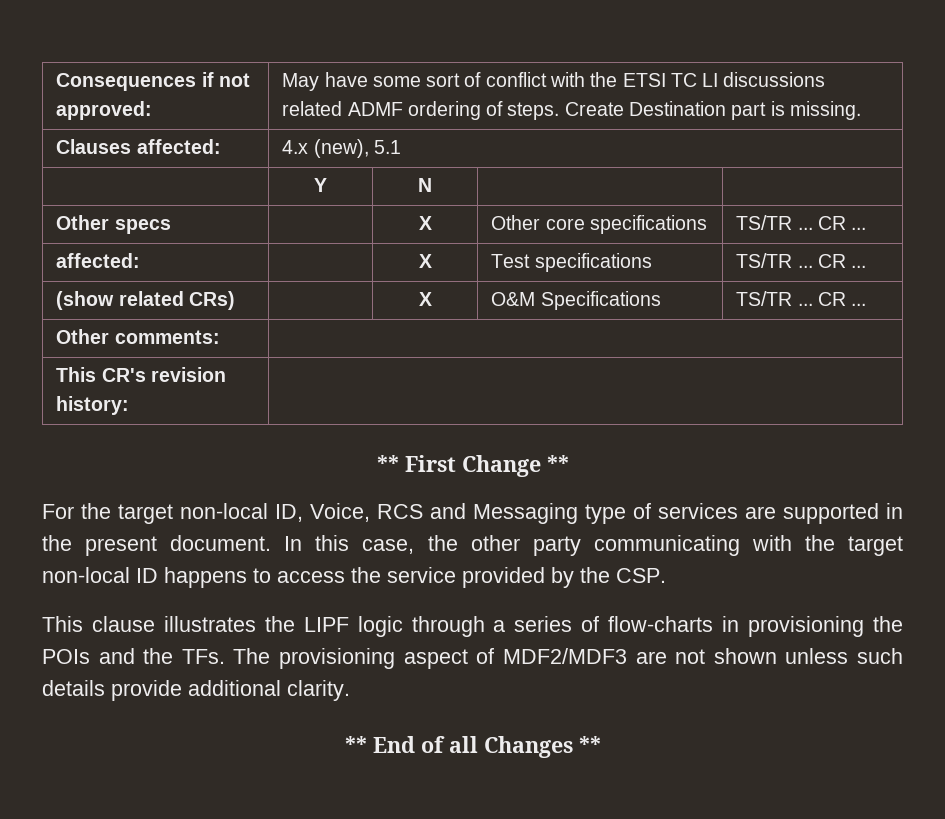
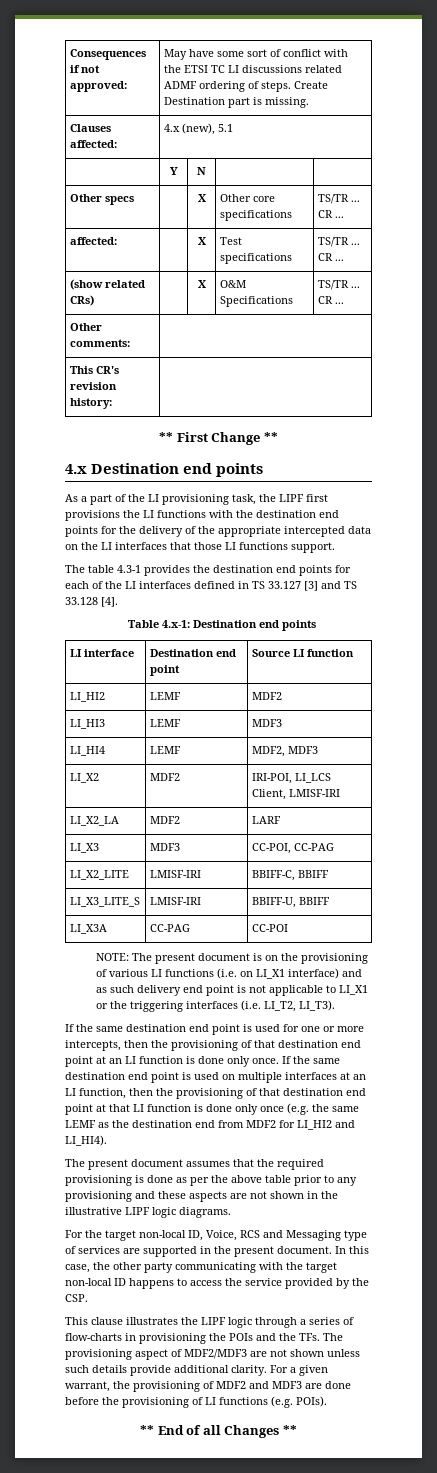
(569, 463) none -> [65,463,264,477] [65,494,328,505] [65,510,339,521] [65,526,371,537] [65,542,335,553] [65,565,351,576] [65,581,357,591] [65,597,118,607] [127,620,316,631] [69,649,134,657] [149,649,236,657] [149,665,180,676] [251,649,354,657] [69,692,105,702] [149,692,181,700] [251,692,282,700] [69,719,105,729] [149,719,181,727] [251,719,282,727] [69,746,105,756] [149,746,181,754] [251,746,318,757] [69,773,99,783] [149,773,180,781] [251,773,331,784] [251,789,340,800] [69,816,119,826] [149,816,180,824] [251,816,281,824] [69,843,99,853] [149,843,180,851] [251,843,334,854] [69,870,129,880] [149,870,201,878] [251,870,329,881] [69,897,140,907] [149,897,201,905] [251,897,330,908] [69,924,107,934] [149,924,190,932] [251,924,288,932] [96,953,369,964] [96,968,363,979] [96,985,369,996] [96,1000,336,1012] [65,1024,364,1035] [65,1040,361,1051] [65,1056,340,1067] [65,1072,366,1083] [65,1088,366,1099] [65,1103,359,1115] [65,1120,355,1130] [65,1135,107,1146] [65,1159,324,1170] [65,1175,357,1186] [65,1191,338,1202] [65,1207,231,1218] // 4.x Destination end points // As a part of the LI provisioning task, the LIPF first provisions the LI functions with the destination end points for the delivery of the appropriate intercepted data on the LI interfaces that those LI functions support. // The table 4.3-1 provides the destination end points for each of the LI interfaces defined in TS 33.127 [3] and TS 33.128 [4]. // Table 4.x-1: Destination end points // LI interface | Destination end point | Source LI function // LI_HI2 | LEMF | MDF2 // LI_HI3 | LEMF | MDF3 // LI_HI4 | LEMF | MDF2, MDF3 // LI_X2 | MDF2 | IRI-POI, LI_LCS Client, LMISF-IRI // LI_X2_LA | MDF2 | LARF // LI_X3 | MDF3 | CC-POI, CC-PAG // LI_X2_LITE | LMISF-IRI | BBIFF-C, BBIFF // LI_X3_LITE_S | LMISF-IRI | BBIFF-U, BBIFF // LI_X3A | CC-PAG | CC-POI // NOTE: The present document is on the provisioning of various LI functions (i.e. on LI_X1 interface) and as such delivery end point is not applicable to LI_X1 or the triggering interfaces (i.e. LI_T2, LI_T3). // If the same destination end point is used for one or more intercepts, then the provisioning of that destination end point at an LI function is done only once. If the same destination end point is used on multiple interfaces at an LI function, then the provisioning of that destination end point at that LI function is done only once (e.g. the same LEMF as the destination end from MDF2 for LI_HI2 and LI_HI4). // The present document assumes that the required provisioning is done as per the above table prior to any provisioning and these aspects are not shown in the illustrative LIPF logic diagrams.
(350, 690) none -> [270,1365,328,1376] [65,1381,351,1392] [65,1396,327,1408] For a given warrant, the provisioning of MDF2 and MDF3 are done before the provisioning of LI functions (e.g. POIs).

